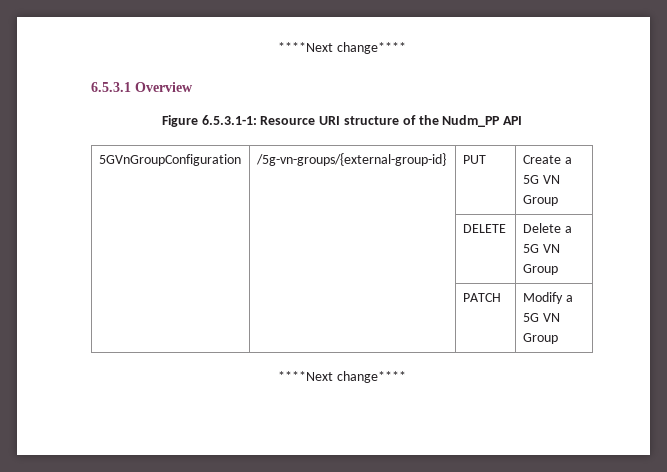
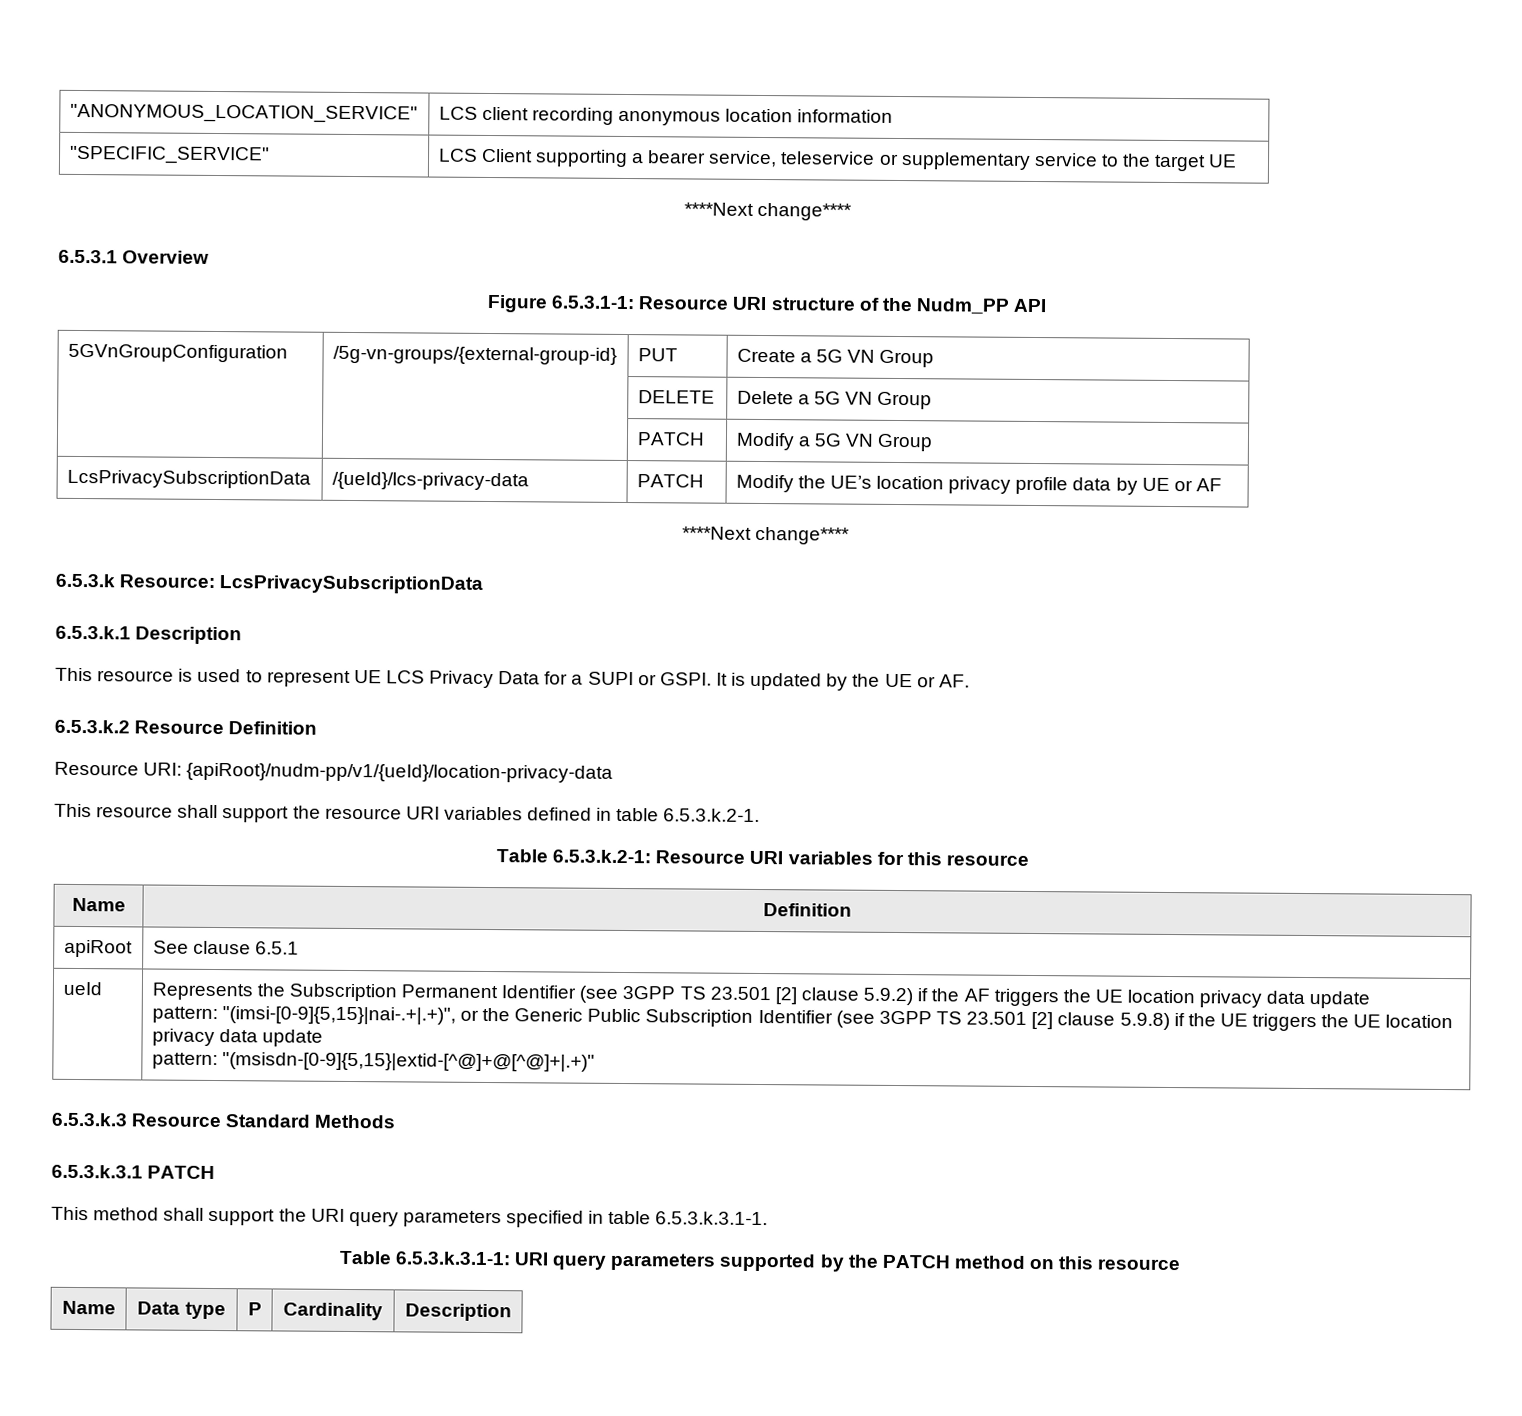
(278, 47) none -> [69,103,418,124] [438,106,894,126] [68,145,270,165] [437,148,1238,172] "ANONYMOUS_LOCATION_SERVICE" | LCS client recording anonymous location information // "SPECIFIC_SERVICE" | LCS Client supporting a bearer service, teleservice or supplementary service to the target UE //
[278,371,406,383] // ****Next change**** -> [66,469,311,489] [331,471,529,491] [636,474,704,488] [735,474,1222,495] [681,526,851,545] [55,573,484,594] [55,625,243,645] [55,667,970,691] [54,719,318,735] [54,761,614,783] [54,803,761,823] [496,849,1029,866] [71,897,126,912] [762,903,852,917] [63,939,133,958] [152,940,299,955] [62,981,102,996] [151,982,1371,1009] [151,1006,1454,1032] [151,1028,323,1047] [151,1052,595,1072] [51,1112,397,1129] [51,1164,216,1180] [51,1206,769,1228] [338,1250,1181,1272] [61,1300,116,1315] [137,1301,226,1320] [247,1302,262,1316] [283,1302,383,1321] [404,1303,512,1322] // LcsPrivacySubscriptionData | /{ueId}/lcs-privacy-data | PATCH | Modify the UE’s location privacy profile data by UE or AF // ****Next change**** // 6.5.3.k Resource: LcsPrivacySubscriptionData // 6.5.3.k.1 Description // This resource is used to represent UE LCS Privacy Data for a SUPI or GSPI. It is updated by the UE or AF. // 6.5.3.k.2 Resource Definition // Resource URI: {apiRoot}/nudm-pp/v1/{ueId}/location-privacy-data // This resource shall support the resource URI variables defined in table 6.5.3.k.2-1. // Table 6.5.3.k.2-1: Resource URI variables for this resource // Name | Definition // apiRoot | See clause 6.5.1 // ueId | Represents the Subscription Permanent Identifier (see 3GPP TS 23.501 [2] clause 5.9.2) if the AF triggers the UE location privacy data update // pattern: "(imsi-[0-9]{5,15}|nai-.+|.+)", or the Generic Public Subscription Identifier (see 3GPP TS 23.501 [2] clause 5.9.8) if the UE triggers the UE location privacy data update // pattern: "(msisdn-[0-9]{5,15}|extid-[^@]+@[^@]+|.+)" // 6.5.3.k.3 Resource Standard Methods // 6.5.3.k.3.1 PATCH // This method shall support the URI query parameters specified in table 6.5.3.k.3.1-1. // Table 6.5.3.k.3.1-1: URI query parameters supported by the PATCH method on this resource // Name | Data type | P | Cardinality | Description

